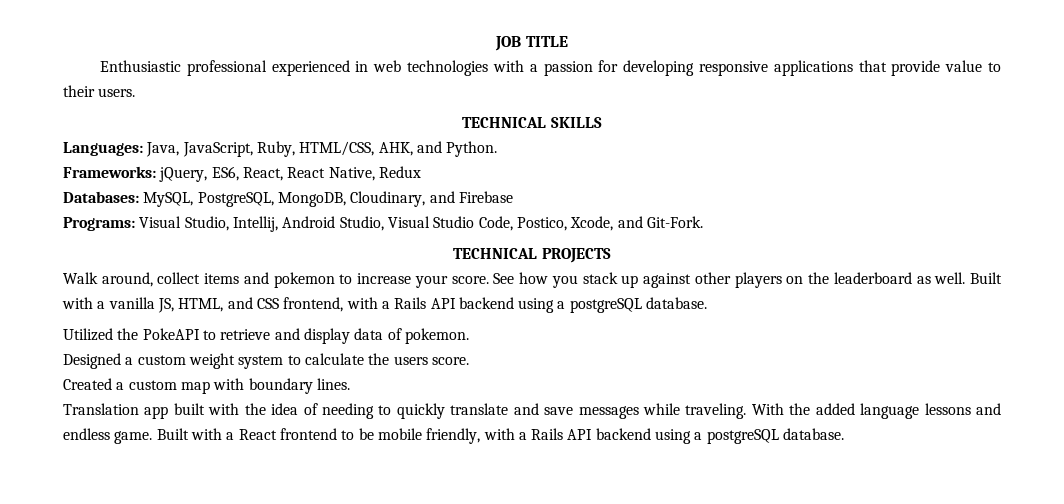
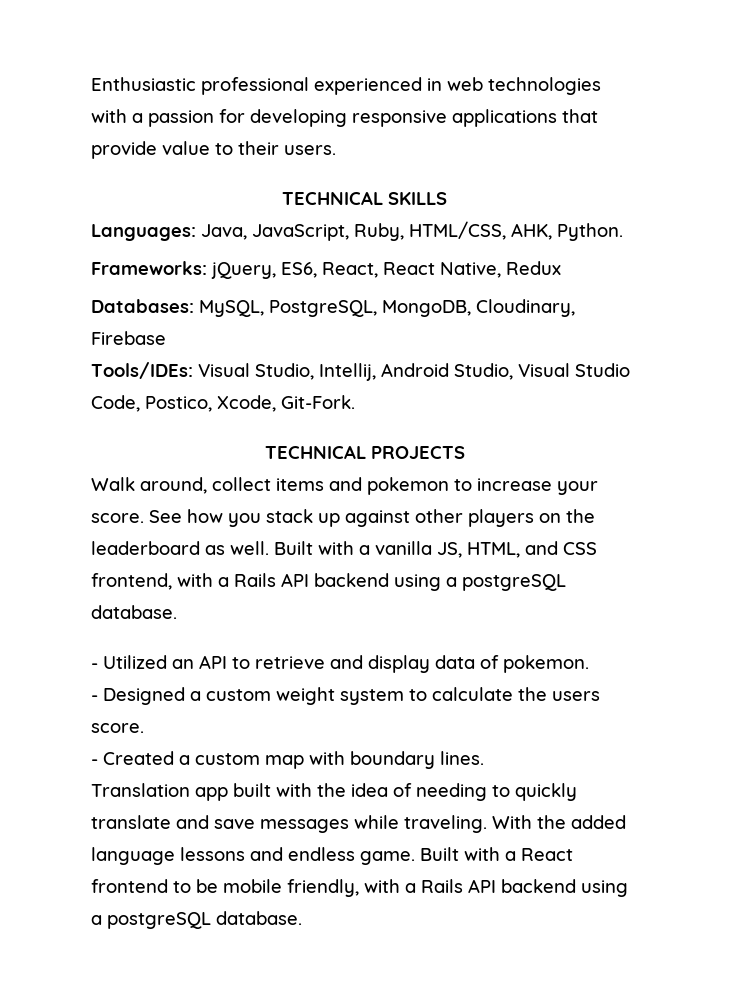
[495,36,568,51] JOB TITLE // -> (91, 84) none
[416,141,442,153] and -> (552, 231) none
[429,191,455,203] and -> (575, 308) none
[63,217,135,231] Programs: -> [91,362,193,379] Tools/IDEs:
[617,216,643,228] and -> (276, 403) none
[63,328,200,341] Utilized the PokeAPI -> [91,655,227,669] - Utilized an API
(469, 336) none -> [91,695,98,701] -
(469, 361) none -> [91,759,98,765] -

